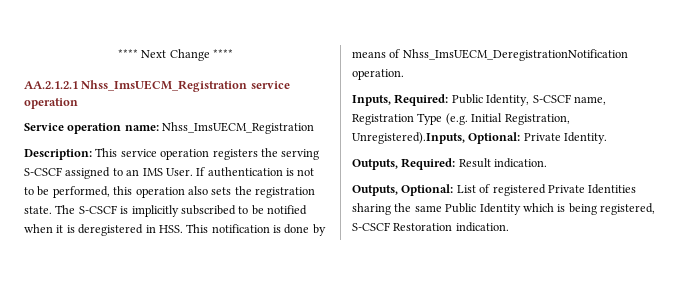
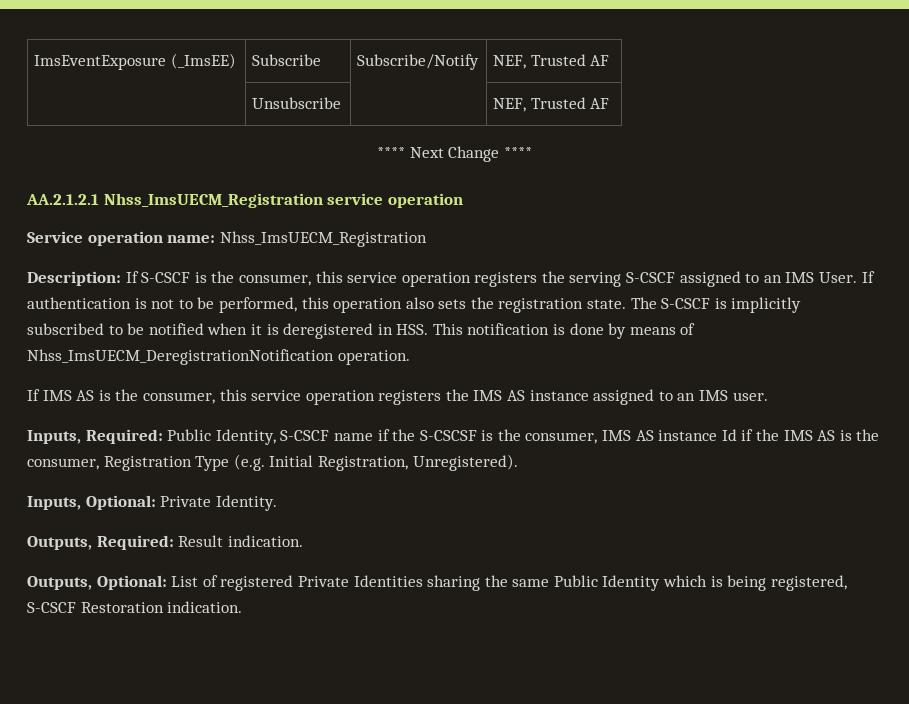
(117, 53) none -> [34,53,236,70] [252,54,322,66] [357,54,480,70] [493,54,610,69] [252,97,342,109] [493,97,610,112] ImsEventExposure (_ImsEE) | Subscribe | Subscribe/Notify | NEF, Trusted AF // | Unsubscribe | | NEF, Trusted AF //
[95,148,118,157] This -> [125,271,343,286] If S-CSCF is the consumer, this
(404, 74) none -> [27,389,768,405] // If IMS AS is the consumer, this service operation registers the IMS AS instance assigned to an IMS user.
[573,96,606,105] name, -> [333,429,880,444] [27,458,99,470] name if the S-CSCSF is the consumer, IMS AS instance Id if the IMS AS is the consumer,
[352,132,465,144] Unregistered).Inputs, -> [412,454,518,471] [27,496,81,510] Unregistered). // Inputs,

